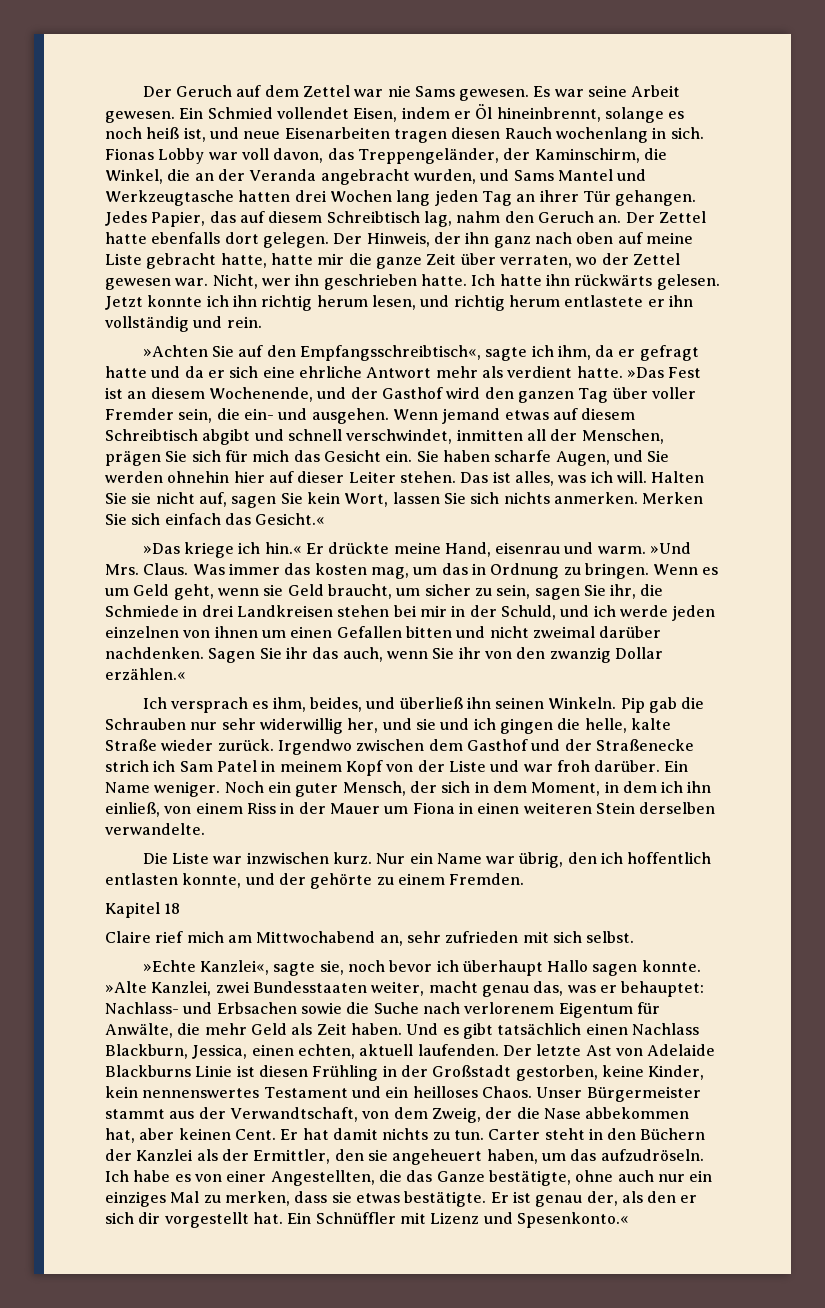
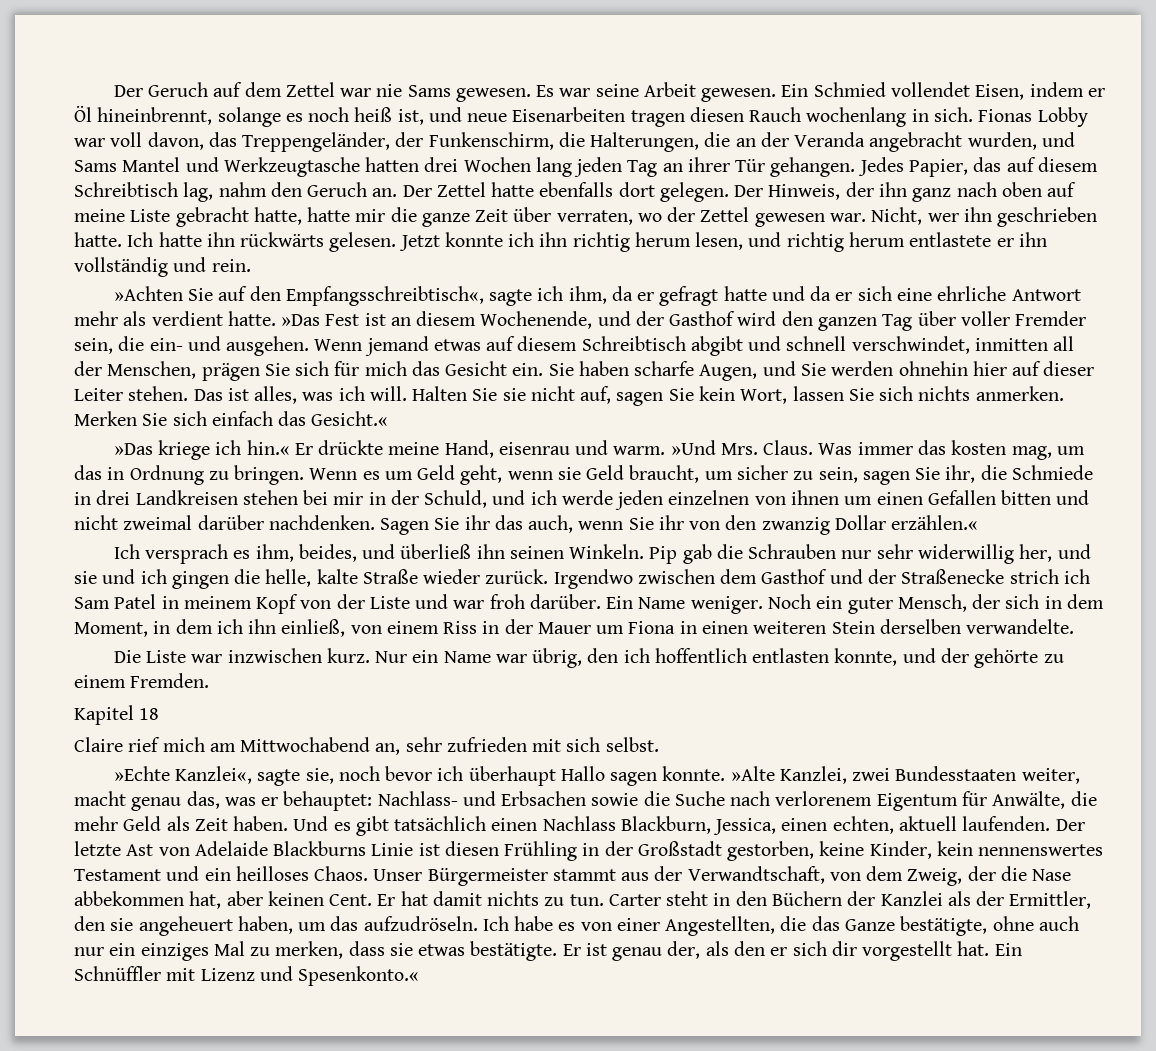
[534,148,667,163] [105,169,163,184] Kaminschirm, die Winkel, -> [428,132,700,152] Funkenschirm, die Halterungen,

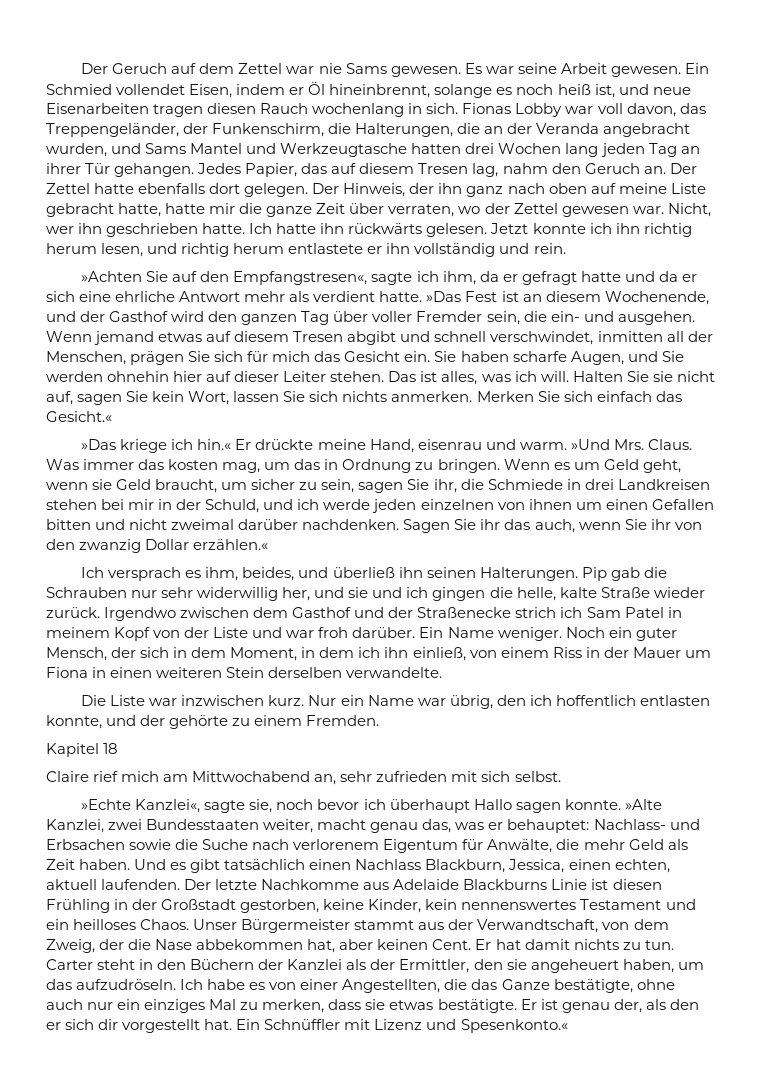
[74,182,178,197] Schreibtisch -> [418,163,469,174] Tresen
[285,286,484,306] Empfangsschreibtisch«, -> [233,271,368,285] Empfangstresen«,
[581,336,686,351] Schreibtisch -> [293,331,344,342] Tresen
[569,544,645,559] Winkeln. -> [479,567,578,581] Halterungen.
[126,844,190,856] Ast von -> [261,879,390,890] Nachkomme aus

